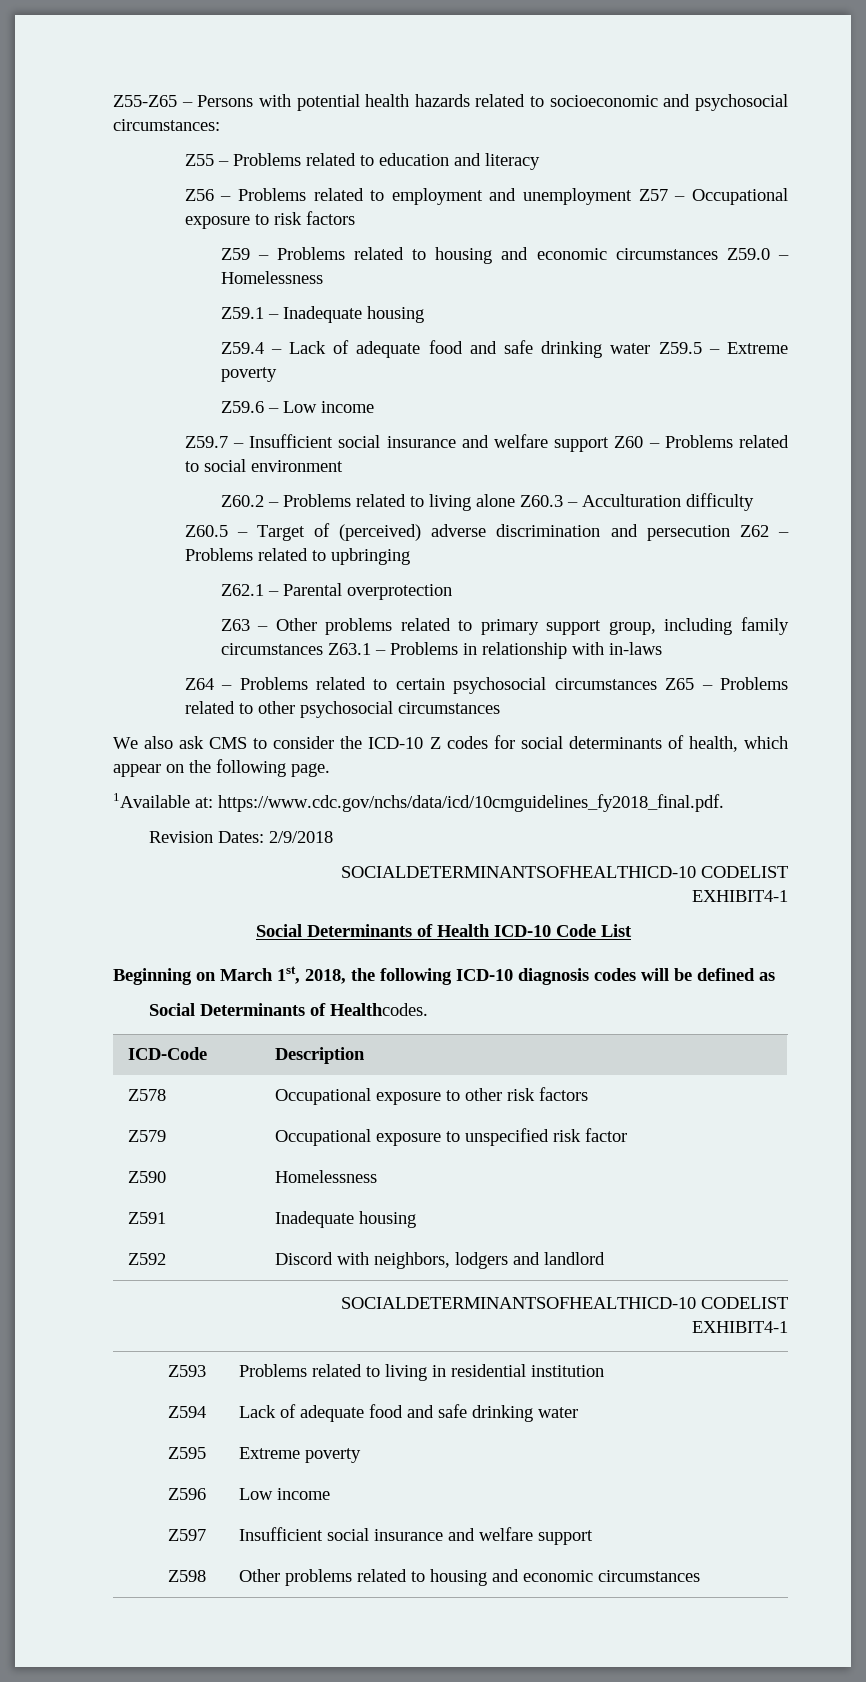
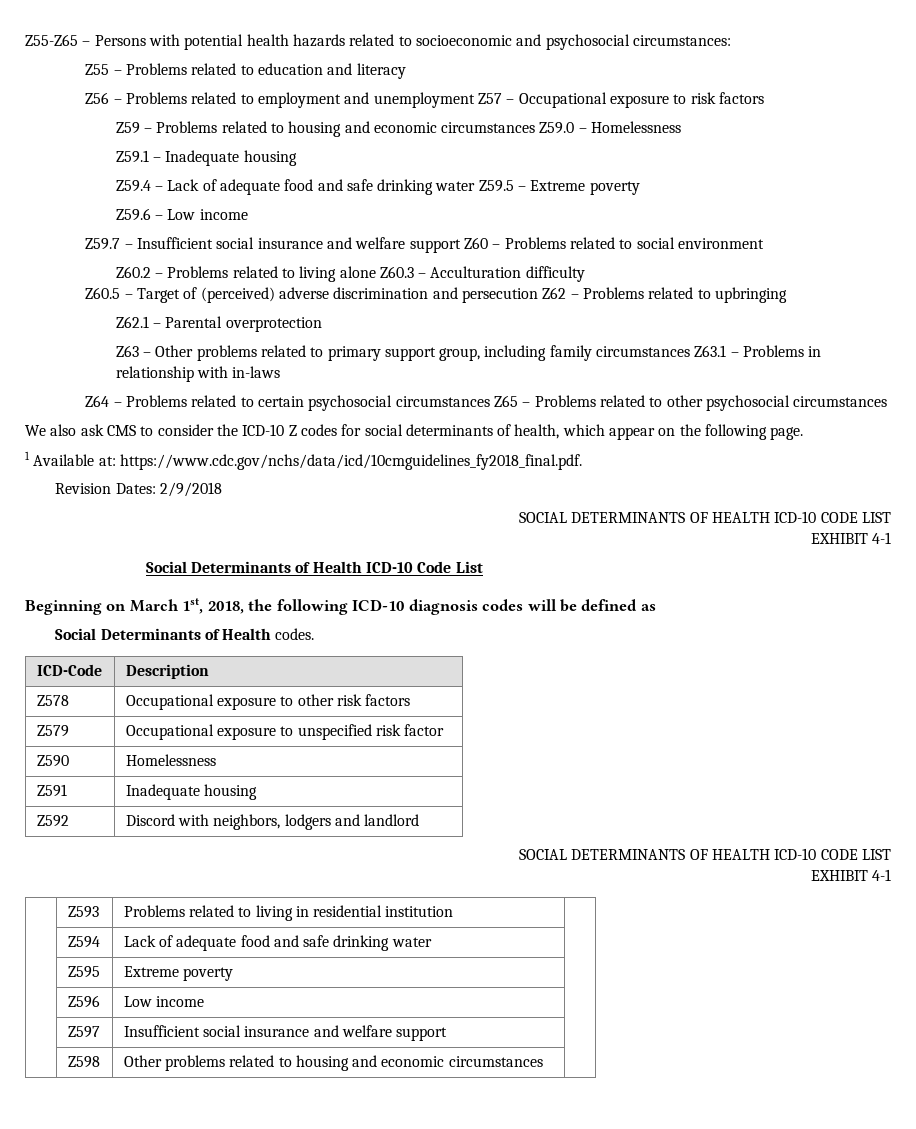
[113,793,190,808] 1Available -> [25,451,95,466] 1 Available
[341,866,788,878] [692,890,788,902] SOCIALDETERMINANTSOFHEALTHICD-10 CODELIST // EXHIBIT4-1 -> [519,511,892,523] [810,532,892,544] SOCIAL DETERMINANTS OF HEALTH ICD-10 CODE LIST // EXHIBIT 4-1
[329,1003,428,1016] Healthcodes. -> [222,628,315,640] Health codes.
[341,1297,788,1309] [692,1321,788,1333] SOCIALDETERMINANTSOFHEALTHICD-10 CODELIST // EXHIBIT4-1 -> [519,848,892,860] [810,869,892,881] SOCIAL DETERMINANTS OF HEALTH ICD-10 CODE LIST // EXHIBIT 4-1

